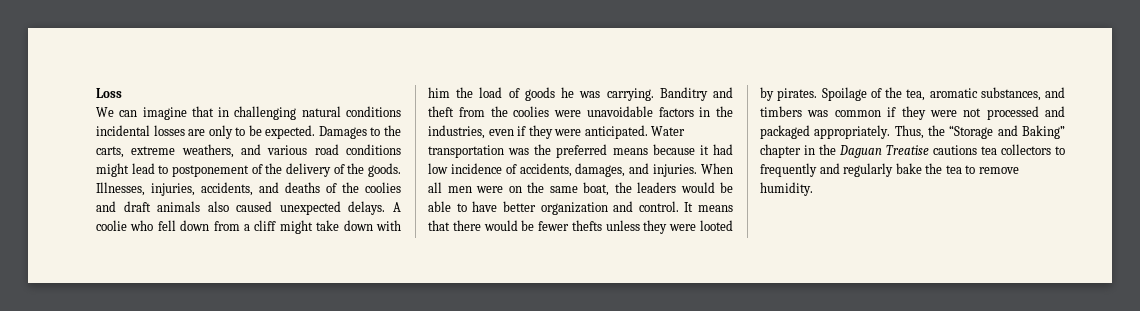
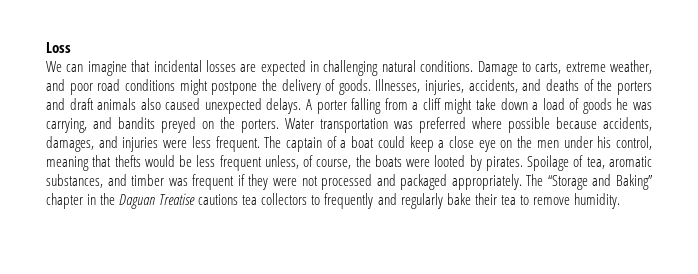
[218,106,401,120] [96,125,402,139] [96,144,402,158] [96,163,263,177] in challenging natural conditions incidental losses are only to be expected. Damages to the carts, extreme weathers, and various road conditions might lead to postponement of -> [153,60,652,76] [46,79,258,95] incidental losses are expected in challenging natural conditions. Damage to carts, extreme weather, and poor road conditions might postpone
[347,163,365,174] the -> (336, 85) none
[365,182,401,193] coolies -> [616,81,652,95] porters
[96,220,210,231] coolie who fell down -> [316,98,382,114] porter falling
[376,220,401,231] [428,87,474,98] with him the -> [532,102,539,110] a
[606,87,733,101] [428,106,733,117] [428,125,686,139] [428,144,733,158] [428,163,733,177] [428,182,733,196] [428,201,733,215] [428,220,668,234] carrying. Banditry and theft from the coolies were unavoidable factors in the industries, even if they were anticipated. Water transportation was the preferred means because it had low incidence of accidents, damages, and injuries. When all men were on the same boat, the leaders would be able to have better organization and control. It means that there would be fewer thefts unless they -> [46,117,652,133] [46,136,652,152] [46,155,402,171] carrying, and bandits preyed on the porters. Water transportation was preferred where possible because accidents, damages, and injuries were less frequent. The captain of a boat could keep a close eye on the men under his control, meaning that thefts would be less frequent unless, of course, the boats
[885,87,902,98] the -> (584, 161) none
[760,106,881,117] timbers was common -> [131,174,235,190] timber was frequent
[894,125,945,139] Thus, the -> [526,174,544,186] The
[925,163,943,174] the -> [474,193,497,205] their

